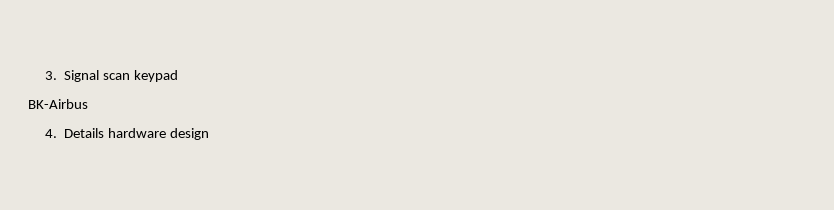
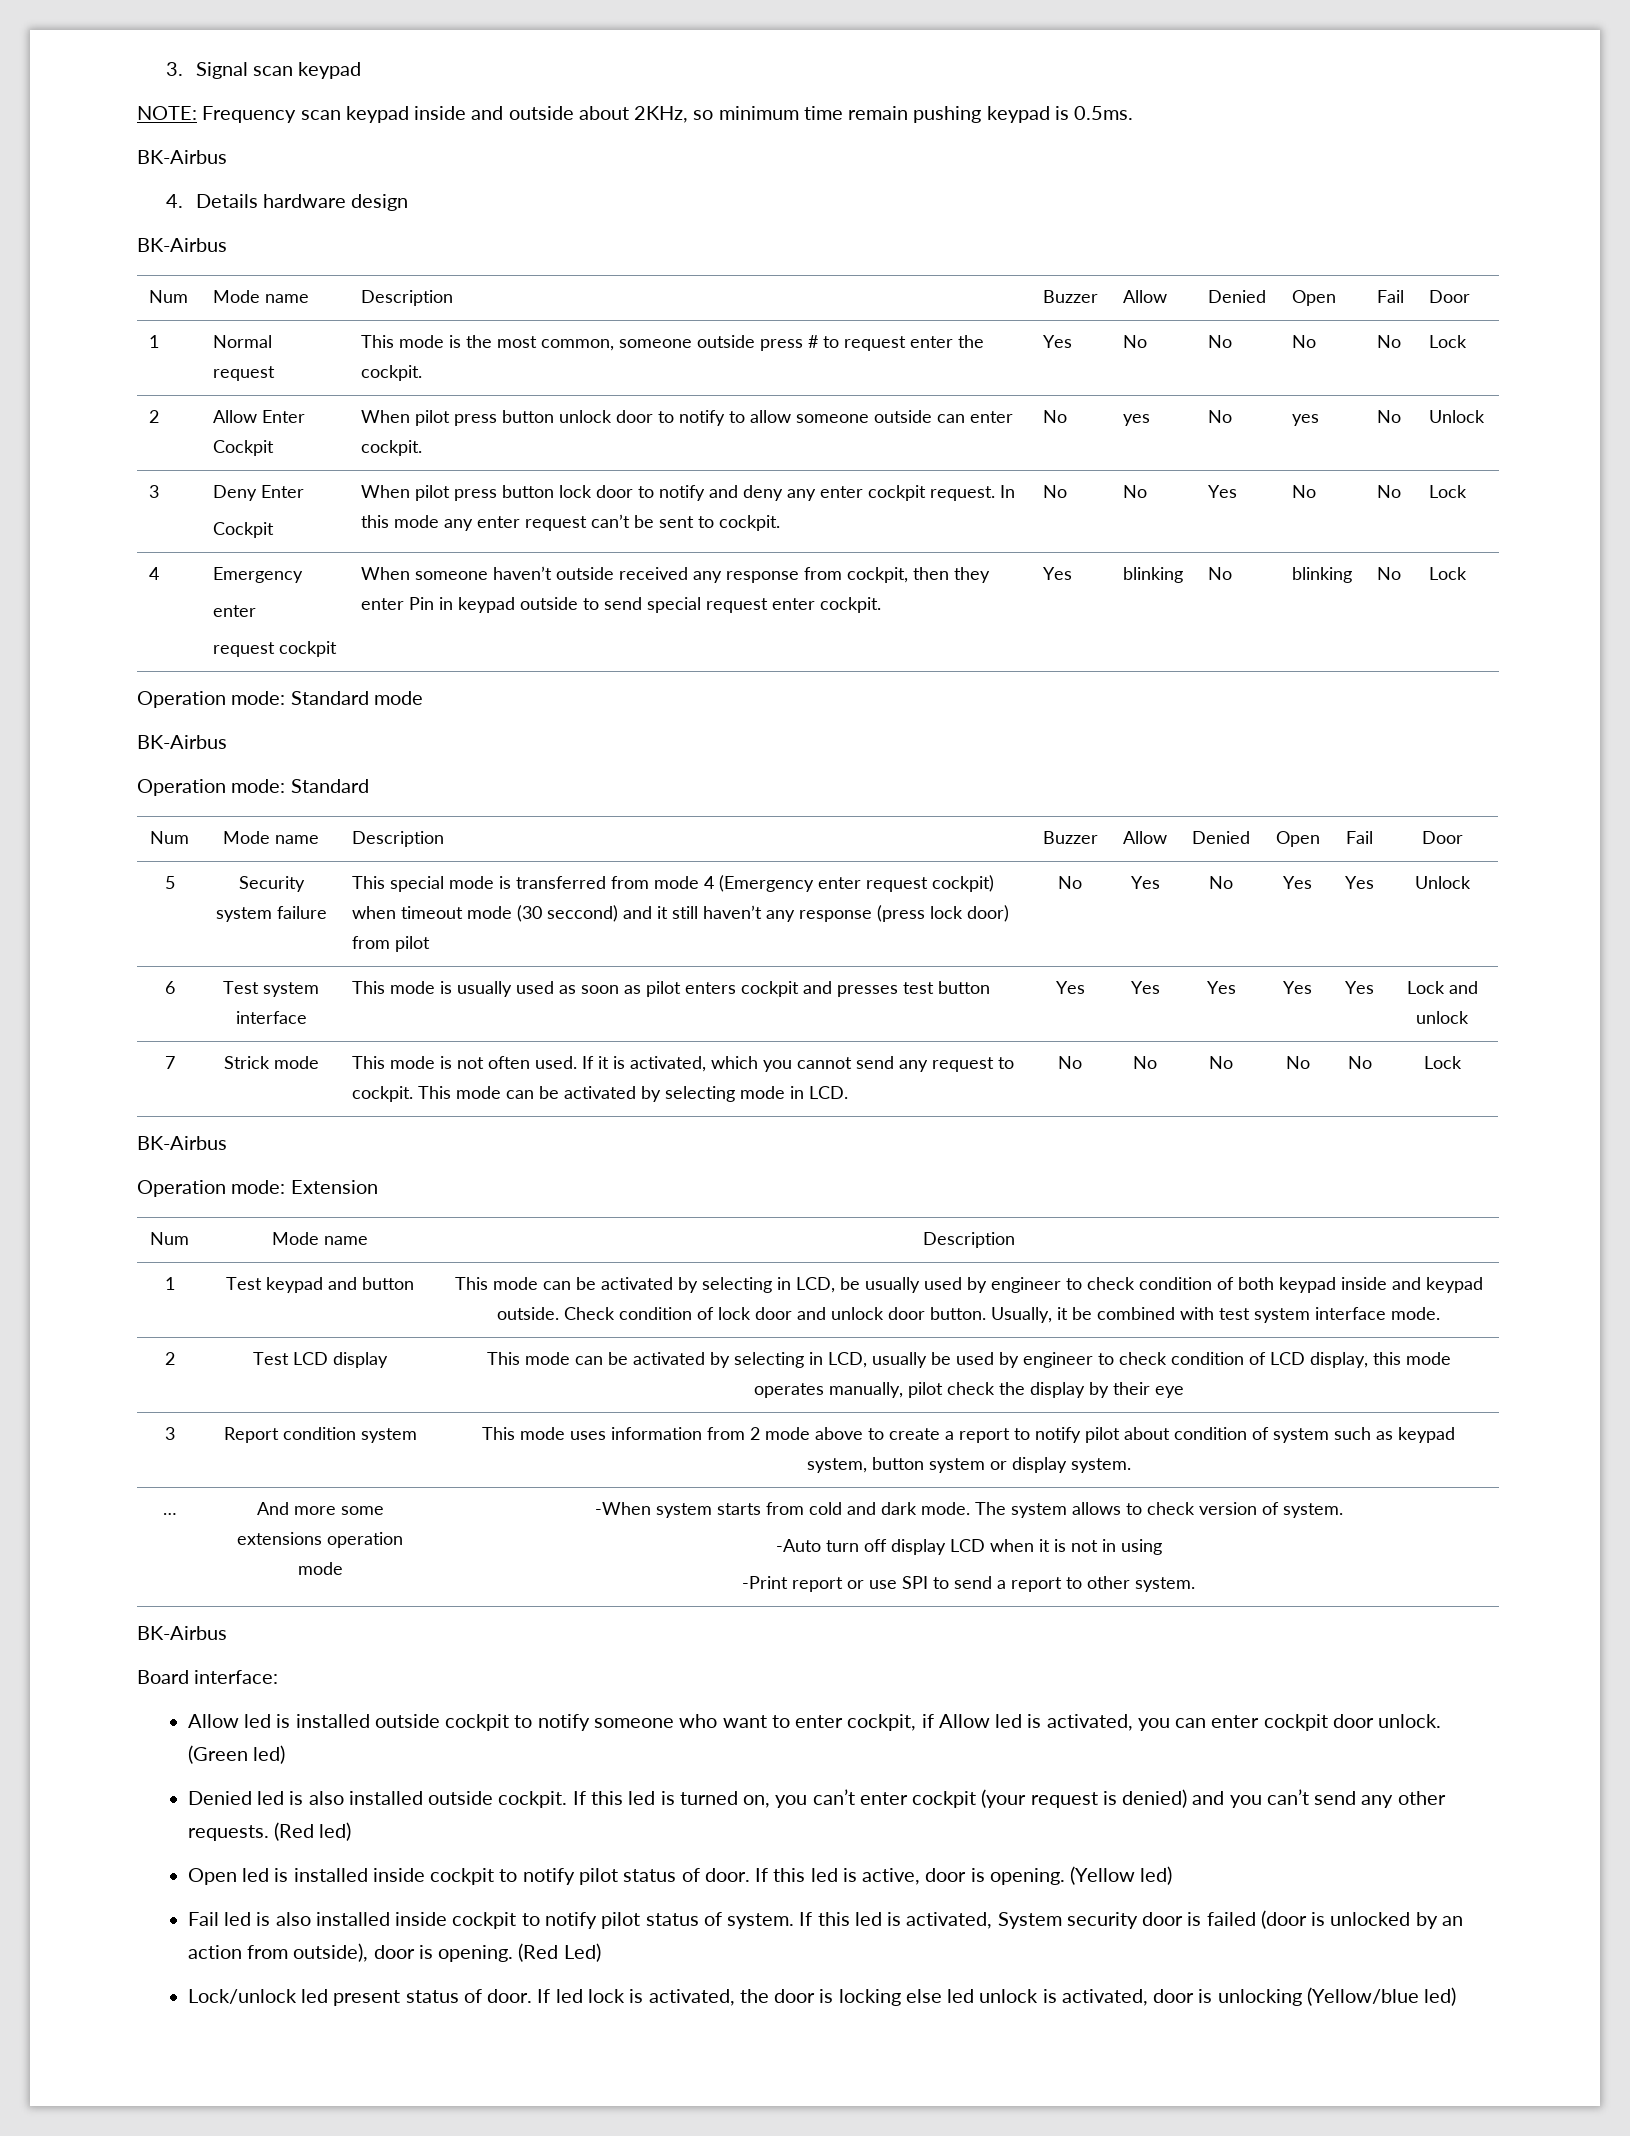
(178, 76) none -> [137,106,1134,123] // NOTE: Frequency scan keypad inside and outside about 2KHz, so minimum time remain pushing keypad is 0.5ms.
(209, 134) none -> [137,238,227,252] [149,290,189,303] [213,290,310,303] [361,290,454,306] [1043,290,1099,303] [1123,290,1168,303] [1208,290,1267,303] [1292,290,1337,306] [1377,290,1405,303] [1429,290,1471,303] [149,335,160,348] [213,335,273,348] [213,366,276,381] [361,335,985,351] [361,365,423,381] [1043,335,1073,348] [1123,335,1148,348] [1208,335,1233,348] [1292,335,1317,348] [1377,335,1402,348] [1429,335,1468,348] [149,410,160,423] [213,410,306,423] [213,440,275,456] [361,410,1014,426] [361,440,423,456] [1043,410,1068,423] [1123,414,1151,426] [1208,410,1233,423] [1292,414,1320,426] [1377,410,1402,423] [1429,410,1486,423] [149,485,160,498] [213,485,305,501] [213,522,275,538] [361,485,1016,501] [361,514,781,531] [1043,485,1068,498] [1123,485,1148,498] [1208,485,1238,498] [1292,485,1317,498] [1377,485,1402,498] [1429,485,1468,498] [149,567,160,580] [213,567,304,583] [213,605,257,617] [213,641,338,657] [361,566,991,583] [361,597,882,613] [1043,567,1073,580] [1123,567,1184,583] [1208,567,1233,580] [1292,567,1353,583] [1377,567,1402,580] [1429,567,1468,580] [137,691,423,708] [137,735,227,749] [137,779,369,796] [150,831,189,844] [223,831,319,844] [352,831,445,847] [1042,831,1098,844] [1123,831,1167,844] [1192,831,1250,844] [1275,831,1320,847] [1346,831,1373,844] [1421,831,1463,844] [164,876,175,889] [238,876,305,892] [215,906,327,922] [352,875,995,892] [352,905,1010,922] [352,936,431,952] [1058,876,1082,889] [1130,876,1160,889] [1209,876,1233,889] [1283,876,1312,889] [1345,876,1374,889] [1414,876,1471,889] [164,981,175,994] [223,981,319,997] [235,1011,307,1024] [352,981,991,997] [1055,981,1085,994] [1130,981,1160,994] [1206,981,1236,994] [1283,981,1312,994] [1345,981,1374,994] [1406,981,1478,994] [1416,1011,1469,1024] [164,1056,175,1069] [223,1056,319,1069] [352,1056,1015,1072] [352,1086,849,1102] [1058,1056,1082,1069] [1133,1056,1157,1069] [1209,1056,1233,1069] [1285,1056,1310,1069] [1347,1056,1372,1069] [1423,1056,1462,1069] [137,1136,227,1150] [137,1180,378,1197] [150,1232,189,1245] [272,1232,368,1245] [922,1232,1015,1248] [164,1277,175,1290] [226,1277,414,1293] [454,1277,1483,1293] [497,1307,1440,1323] [164,1352,175,1365] [253,1352,388,1368] [486,1352,1451,1368] [753,1382,1184,1398] [164,1427,175,1440] [223,1427,417,1443] [482,1427,1455,1443] [806,1457,1131,1473] [162,1513,177,1515] [256,1502,384,1515] [237,1532,403,1548] [297,1562,343,1575] [594,1502,1343,1518] [775,1539,1162,1555] [742,1576,1195,1592] [137,1626,227,1640] [137,1670,279,1684] [187,1714,1442,1731] [187,1745,286,1764] [187,1789,1446,1808] [187,1822,352,1841] [187,1866,1173,1885] [187,1910,1464,1929] [187,1943,601,1962] [187,1987,1457,2006] // BK-Airbus // Num | Mode name | Description | Buzzer | Allow | Denied | Open | Fail | Door // 1 | Normal request | This mode is the most common, someone outside press # to request enter the cockpit. | Yes | No | No | No | No | Lock // 2 | Allow Enter Cockpit | When pilot press button unlock door to notify to allow someone outside can enter cockpit. | No | yes | No | yes | No | Unlock // 3 | Deny Enter // Cockpit | When pilot press button lock door to notify and deny any enter cockpit request. In this mode any enter request can’t be sent to cockpit. | No | No | Yes | No | No | Lock // 4 | Emergency // enter // request cockpit | When someone haven’t outside received any response from cockpit, then they enter Pin in keypad outside to send special request enter cockpit. | Yes | blinking | No | blinking | No | Lock // Operation mode: Standard mode // BK-Airbus // Operation mode: Standard // Num | Mode name | Description | Buzzer | Allow | Denied | Open | Fail | Door // 5 | Security system failure | This special mode is transferred from mode 4 (Emergency enter request cockpit) when timeout mode (30 seccond) and it still haven’t any response (press lock door) from pilot | No | Yes | No | Yes | Yes | Unlock // 6 | Test system interface | This mode is usually used as soon as pilot enters cockpit and presses test button | Yes | Yes | Yes | Yes | Yes | Lock and unlock // 7 | Strick mode | This mode is not often used. If it is activated, which you cannot send any request to cockpit. This mode can be activated by selecting mode in LCD. | No | No | No | No | No | Lock // BK-Airbus // Operation mode: Extension // Num | Mode name | Description // 1 | Test keypad and button | This mode can be activated by selecting in LCD, be usually used by engineer to check condition of both keypad inside and keypad outside. Check condition of lock door and unlock door button. Usually, it be combined with test system interface mode. // 2 | Test LCD display | This mode can be activated by selecting in LCD, usually be used by engineer to check condition of LCD display, this mode operates manually, pilot check the display by their eye // 3 | Report condition system | This mode uses information from 2 mode above to create a report to notify pilot about condition of system such as keypad system, button system or display system. // … | And more some extensions operation mode | -When system starts from cold and dark mode. The system allows to check version of system. // -Auto turn off display LCD when it is not in using // -Print report or use SPI to send a report to other system. // BK-Airbus // Board interface: // Allow led is installed outside cockpit to notify someone who want to enter cockpit, if Allow led is activated, you can enter cockpit door unlock. (Green led) // Denied led is also installed outside cockpit. If this led is turned on, you can’t enter cockpit (your request is denied) and you can’t send any other requests. (Red led) // Open led is installed inside cockpit to notify pilot status of door. If this led is active, door is opening. (Yellow led) // Fail led is also installed inside cockpit to notify pilot status of system. If this led is activated, System security door is failed (door is unlocked by an action from outside), door is opening. (Red Led) // Lock/unlock led present status of door. If led lock is activated, the door is locking else led unlock is activated, door is unlocking (Yellow/blue led)

